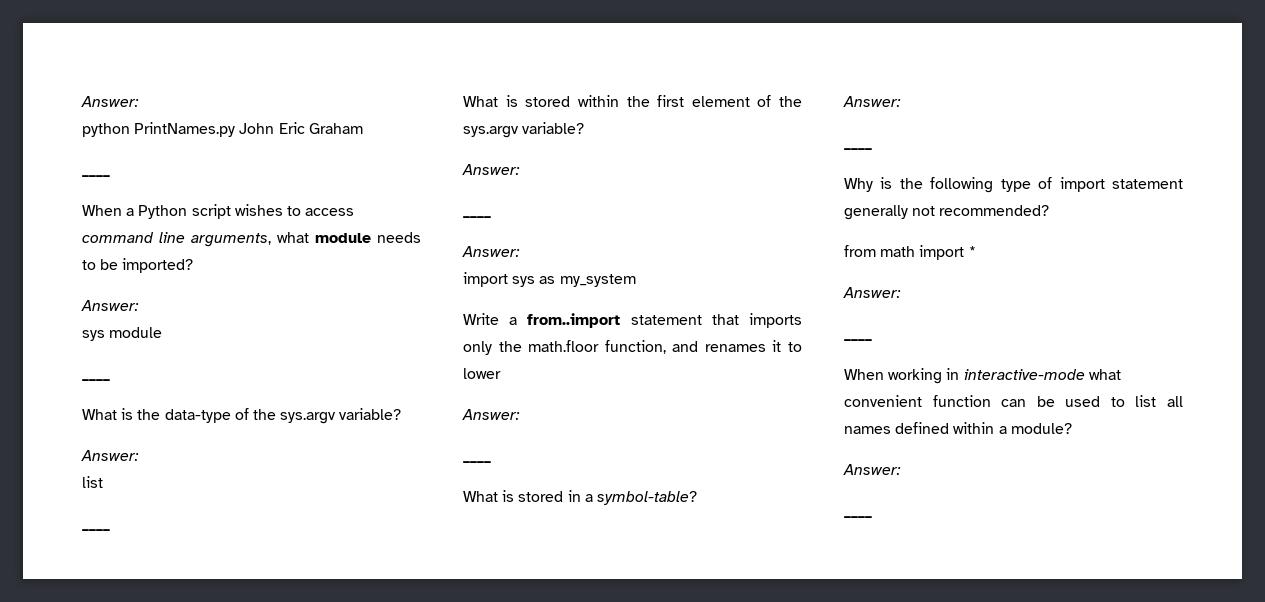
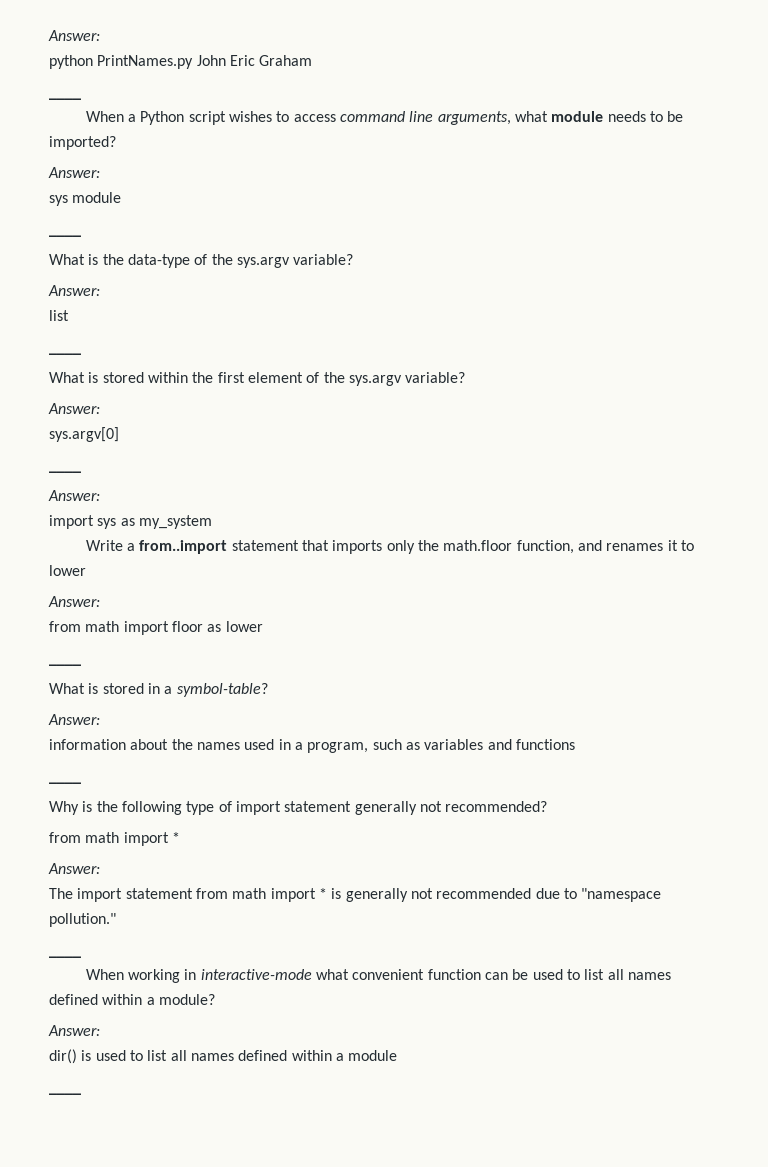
(520, 169) none -> [49,427,119,442] // sys.argv[0]
(520, 414) none -> [49,621,263,635] // from math import floor as lower
(901, 101) none -> [49,739,575,753] // information about the names used in a program, such as variables and functions
(901, 292) none -> [49,888,662,902] [49,913,116,927] // The import statement from math import * is generally not recommended due to "namespace pollution."
(901, 469) none -> [49,1049,398,1064] // dir() is used to list all names defined within a module

